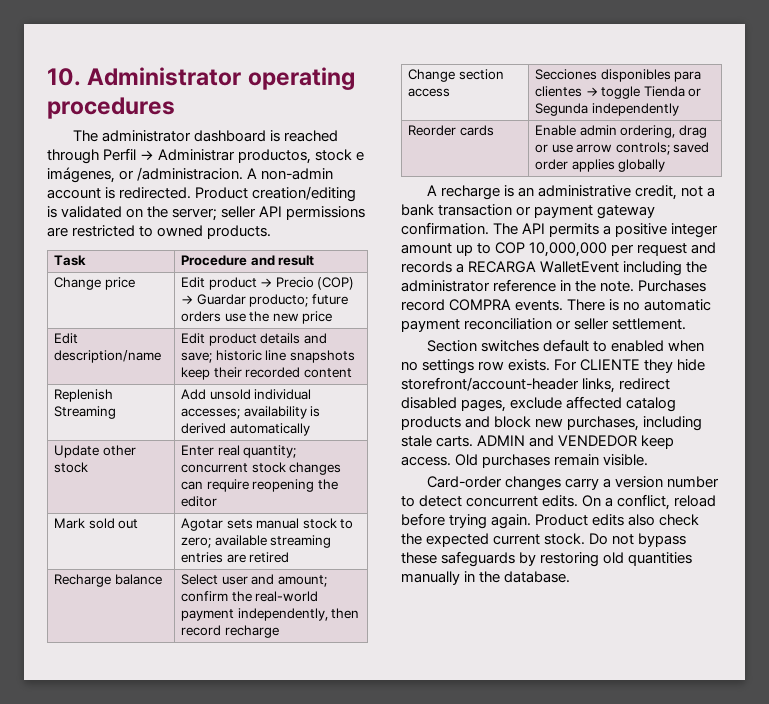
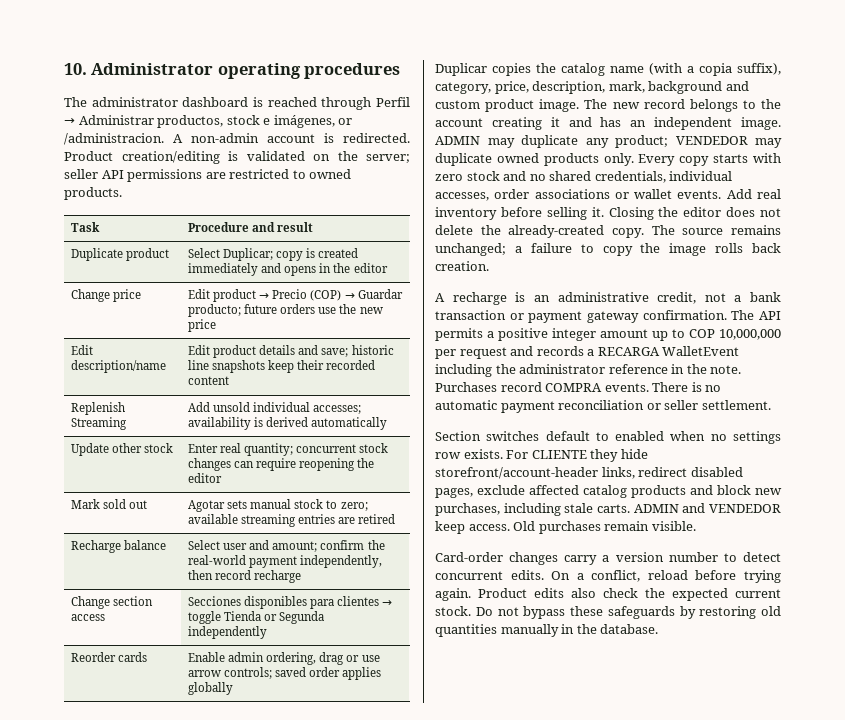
(315, 260) none -> [71,248,170,261] [188,248,359,261] [188,263,388,276] // Duplicate product | Select Duplicar; copy is created immediately and opens in the editor
(666, 165) none -> [435,63,781,76] [435,81,749,94] [435,99,781,112] [435,117,781,130] [435,135,782,148] [435,153,781,166] [435,171,733,183] [435,189,781,201] [435,207,781,220] [435,225,781,238] [435,243,781,256] [435,261,489,271] // Duplicar copies the catalog name (with a copia suffix), category, price, description, mark, background and custom product image. The new record belongs to the account creating it and has an independent image. ADMIN may duplicate any product; VENDEDOR may duplicate owned products only. Every copy starts with zero stock and no shared credentials, individual accesses, order associations or wallet events. Add real inventory before selling it. Closing the editor does not delete the already-created copy. The source remains unchanged; a failure to copy the image rolls back creation.

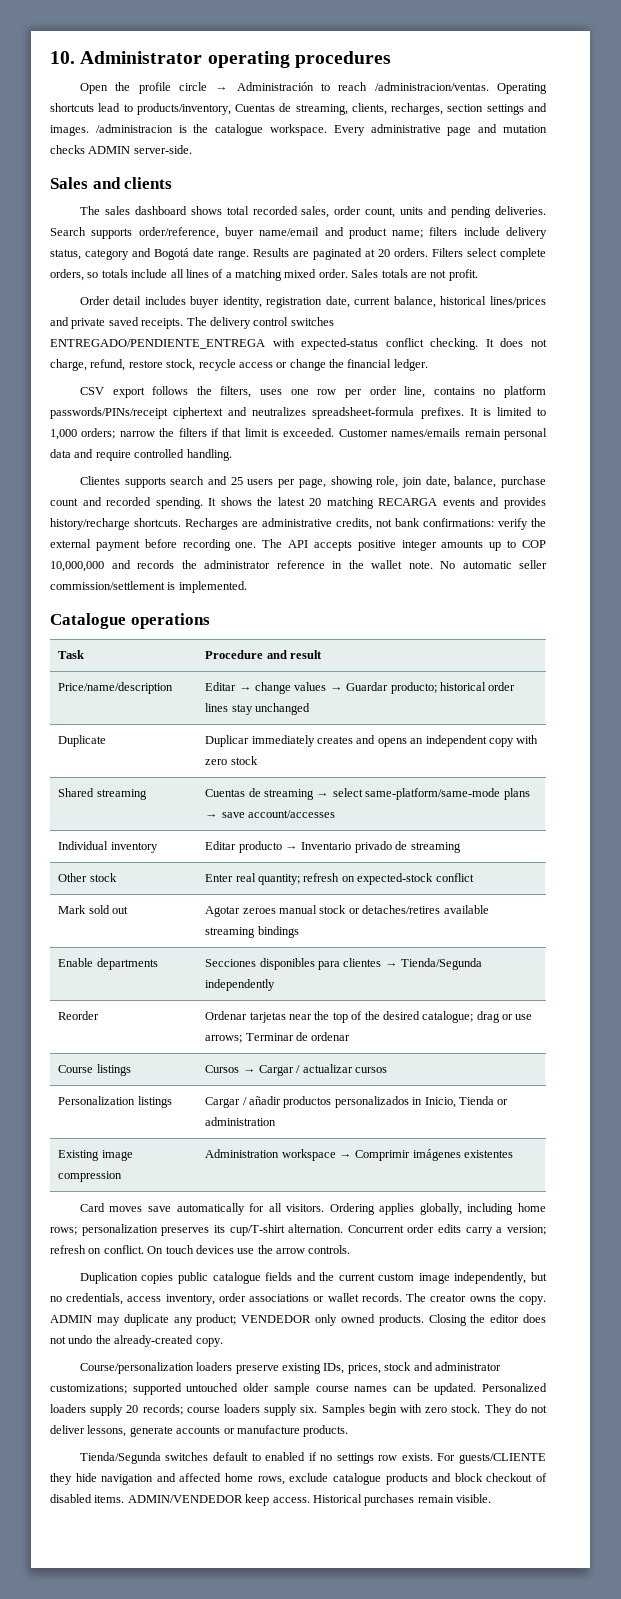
[64,97,410,110] [64,115,353,128] [64,133,410,145] [64,151,410,164] [64,169,352,182] [64,187,122,200] [71,222,101,232] [188,222,314,232] [71,248,170,261] [188,248,359,261] [188,263,388,276] [71,289,142,302] [188,289,403,302] [188,304,383,317] [188,319,217,332] [71,345,94,355] [71,360,167,373] [188,345,394,358] [188,360,376,373] [188,376,230,385] [71,402,126,415] [71,417,128,430] [188,402,362,414] [188,417,388,430] [71,443,174,456] [188,443,389,456] [188,458,375,471] [188,473,223,483] The administrator dashboard is reached through Perfil → Administrar productos, stock e imágenes, or /administracion. A non-admin account is redirected. Product creation/editing is validated on the server; seller API permissions are restricted to owned products. // Task | Procedure and result // Duplicate product | Select Duplicar; copy is created immediately and opens in the editor // Change price | Edit product → Precio (COP) → Guardar producto; future orders use the new price // Edit description/name | Edit product details and save; historic line snapshots keep their recorded content // Replenish Streaming | Add unsold individual accesses; availability is derived automatically // Update other stock | Enter real quantity; concurrent stock changes can require reopening the editor -> [79,82,547,94] [50,103,547,115] [50,124,547,136] [50,145,192,154] [50,177,173,189] [79,206,546,218] [50,227,548,239] [50,248,546,260] [50,269,478,281] [79,296,546,308] [50,317,334,329] [50,338,547,350] [50,359,428,371] [79,386,546,398] [50,407,546,419] [50,428,547,440] [50,449,232,461] [79,476,546,488] [50,497,546,509] [50,518,546,530] [50,539,547,551] [50,560,547,572] [50,581,247,593] [50,613,210,629] [58,650,85,659] [205,650,323,659] [58,682,174,694] [205,682,516,694] [205,703,311,715] [58,735,107,747] [205,735,539,747] [205,756,258,765] [58,788,147,800] [205,788,530,800] [205,810,336,818] [58,841,158,853] [205,841,461,853] [58,873,117,882] [205,873,474,885] Open the profile circle → Administración to reach /administracion/ventas. Operating shortcuts lead to products/inventory, Cuentas de streaming, clients, recharges, section settings and images. /administracion is the catalogue workspace. Every administrative page and mutation checks ADMIN server-side. // Sales and clients // The sales dashboard shows total recorded sales, order count, units and pending deliveries. Search supports order/reference, buyer name/email and product name; filters include delivery status, category and Bogotá date range. Results are paginated at 20 orders. Filters select complete orders, so totals include all lines of a matching mixed order. Sales totals are not profit. // Order detail includes buyer identity, registration date, current balance, historical lines/prices and private saved receipts. The delivery control switches ENTREGADO/PENDIENTE_ENTREGA with expected-status conflict checking. It does not charge, refund, restore stock, recycle access or change the financial ledger. // CSV export follows the filters, uses one row per order line, contains no platform passwords/PINs/receipt ciphertext and neutralizes spreadsheet-formula prefixes. It is limited to 1,000 orders; narrow the filters if that limit is exceeded. Customer names/emails remain personal data and require controlled handling. // Clientes supports search and 25 users per page, showing role, join date, balance, purchase count and recorded spending. It shows the latest 20 matching RECARGA events and provides history/recharge shortcuts. Recharges are administrative credits, not bank confirmations: verify the external payment before recording one. The API accepts positive integer amounts up to COP 10,000,000 and records the administrator reference in the wallet note. No automatic seller commission/settlement is implemented. // Catalogue operations // Task | Procedure and result // Price/name/description | Editar → change values → Guardar producto; historical order lines stay unchanged // Duplicate | Duplicar immediately creates and opens an independent copy with zero stock // Shared streaming | Cuentas de streaming → select same-platform/same-mode plans → save account/accesses // Individual inventory | Editar producto → Inventario privado de streaming // Other stock | Enter real quantity; refresh on expected-stock conflict
[227,500,248,509] sets -> [242,908,276,914] zeroes
[326,500,368,511] [188,514,396,527] [71,540,167,553] [188,540,385,552] [188,555,383,568] [188,570,302,583] [71,596,154,609] [71,614,106,621] to zero; available streaming entries are retired // Recharge balance | Select user and amount; confirm the real-world payment independently, then record recharge // Change section access -> [348,905,489,914] [205,926,299,938] [58,958,158,970] or detaches/retires available streaming bindings // Enable departments
[188,611,325,624] [188,626,268,639] [71,652,148,662] [188,652,380,665] [188,667,382,680] [188,682,234,695] [435,63,781,76] [435,81,749,94] [435,99,781,112] [435,117,781,130] toggle Tienda or Segunda independently // Reorder cards | Enable admin ordering, drag or use arrow controls; saved order applies globally // Duplicar copies the catalog name (with a copia suffix), category, price, description, mark, background and custom product image. The new record belongs to the account creating it and has an independent image. -> [401,958,483,970] [205,979,276,991] [58,1011,100,1020] [205,1011,533,1023] [205,1032,351,1043] [58,1064,131,1076] [205,1064,388,1076] [58,1096,172,1108] [205,1096,509,1108] [205,1117,277,1126] [58,1150,133,1161] [58,1171,123,1182] [205,1149,514,1161] [79,1203,546,1215] [50,1224,546,1236] [50,1245,351,1254] [79,1272,548,1284] [50,1293,546,1305] Tienda/Segunda independently // Reorder | Ordenar tarjetas near the top of the desired catalogue; drag or use arrows; Terminar de ordenar // Course listings | Cursos → Cargar / actualizar cursos // Personalization listings | Cargar / añadir productos personalizados in Inicio, Tienda or administration // Existing image compression | Administration workspace → Comprimir imágenes existentes // Card moves save automatically for all visitors. Ordering applies globally, including home rows; personalization preserves its cup/T-shirt alternation. Concurrent order edits carry a version; refresh on conflict. On touch devices use the arrow controls. // Duplication copies public catalogue fields and the current custom image independently, but no credentials, access inventory, order associations or wallet records. The creator owns the copy.
[755,138,782,148] [435,153,781,166] [435,171,733,183] [435,189,781,201] [435,207,604,220] may duplicate owned products only. Every copy starts with zero stock and no shared credentials, individual accesses, order associations or wallet events. Add real inventory before selling it. -> [315,1314,424,1326] only owned products.
[435,225,473,235] delete -> [68,1335,93,1344] undo
[651,225,781,235] [435,243,781,256] [435,261,489,271] [435,292,781,305] [435,310,781,323] [435,328,781,341] [435,346,740,359] [435,364,742,377] [435,382,722,392] [435,400,771,413] [435,431,481,441] The source remains unchanged; a failure to copy the image rolls back creation. // A recharge is an administrative credit, not a bank transaction or payment gateway confirmation. The API permits a positive integer amount up to COP 10,000,000 per request and records a RECARGA WalletEvent including the administrator reference in the note. Purchases record COMPRA events. There is no automatic payment reconciliation or seller settlement. // Section -> [79,1362,501,1374] [50,1383,547,1395] [50,1404,547,1416] [50,1425,349,1437] [79,1452,161,1464] // Course/personalization loaders preserve existing IDs, prices, stock and administrator customizations; supported untouched older sample course names can be updated. Personalized loaders supply 20 records; course loaders supply six. Samples begin with zero stock. They do not deliver lessons, generate accounts or manufacture products. // Tienda/Segunda
[670,431,706,441] when -> [308,1452,317,1461] if
[531,450,587,459] CLIENTE -> [459,1453,547,1464] guests/CLIENTE
[435,467,743,479] [435,485,782,498] [435,503,781,516] storefront/account-header links, redirect disabled pages, exclude affected catalog products and block new purchases, including stale carts. ADMIN and VENDEDOR -> [101,1473,548,1485] [50,1494,243,1503] navigation and affected home rows, exclude catalogue products and block checkout of disabled items. ADMIN/VENDEDOR
[513,521,536,531] Old -> [312,1494,362,1503] Historical
[435,552,781,565] [435,570,781,583] [435,588,781,601] [435,606,781,619] [435,624,659,637] // Card-order changes carry a version number to detect concurrent edits. On a conflict, reload before trying again. Product edits also check the expected current stock. Do not bypass these safeguards by restoring old quantities manually in the database. -> (491, 1498) none

